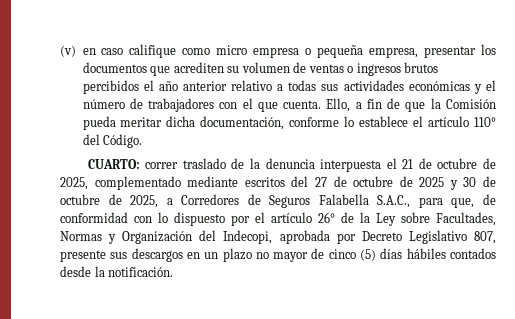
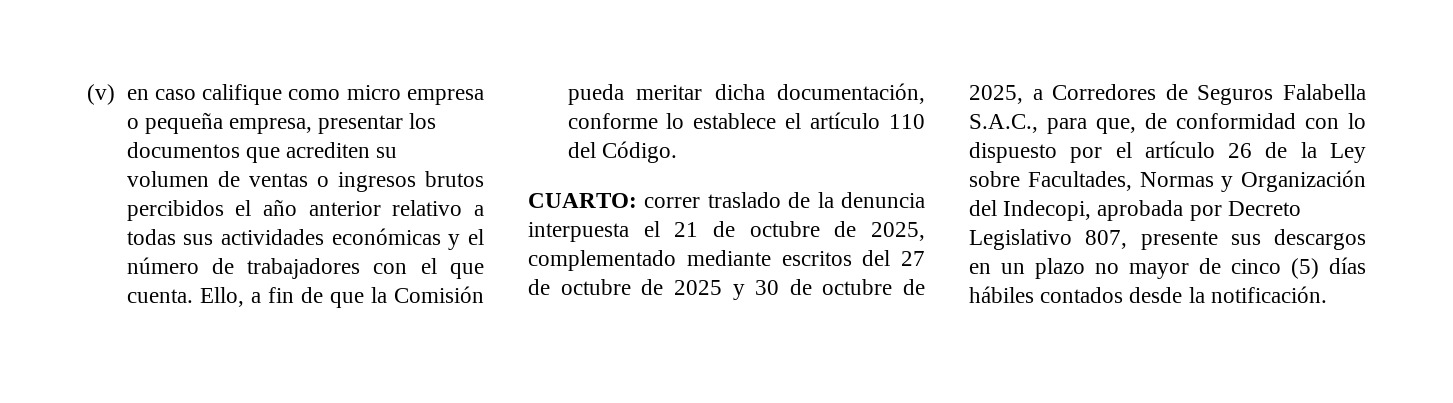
[474,117,497,127] 110° -> [889,114,925,129] 110
[318,212,335,223] 26° -> [1228,143,1253,158] 26

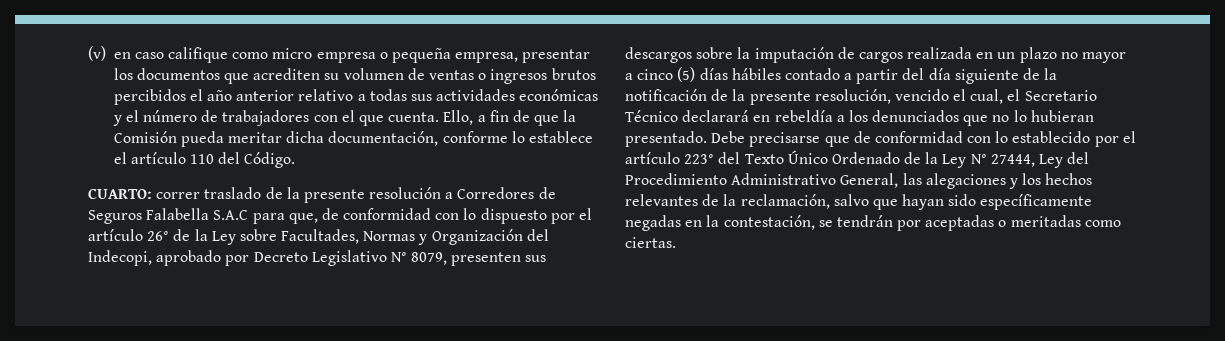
[841,192,925,208] [528,221,925,242] [528,250,925,271] [528,279,925,300] [969,85,1023,104] denuncia interpuesta el 21 de octubre de 2025, complementado mediante escritos del 27 de octubre de 2025 y 30 de octubre de 2025, -> [303,187,442,203] presente resolución
[969,114,1038,133] S.A.C., -> [213,210,249,220] S.A.C
[1228,143,1253,158] 26 -> [147,231,170,241] 26°
[1097,200,1184,221] aprobada -> [156,250,222,266] aprobado
[1085,229,1366,250] 807, presente sus descargos -> [390,252,547,266] [625,47,973,63] N° 8079, presenten sus descargos sobre la imputación de cargos realizada
[1199,258,1221,274] de -> [625,73,633,80] a
[1040,286,1327,303] contados desde la notificación. -> [784,68,1058,84] [625,89,1097,105] [625,110,1094,126] [625,131,1136,147] [625,150,1090,168] [625,173,1093,189] [625,194,1093,210] [625,215,1121,231] [625,237,676,248] contado a partir del día siguiente de la notificación de la presente resolución, vencido el cual, el Secretario Técnico declarará en rebeldía a los denunciados que no lo hubieran presentado. Debe precisarse que de conformidad con lo establecido por el artículo 223° del Texto Único Ordenado de la Ley N° 27444, Ley del Procedimiento Administrativo General, las alegaciones y los hechos relevantes de la reclamación, salvo que hayan sido específicamente negadas en la contestación, se tendrán por aceptadas o meritadas como ciertas.

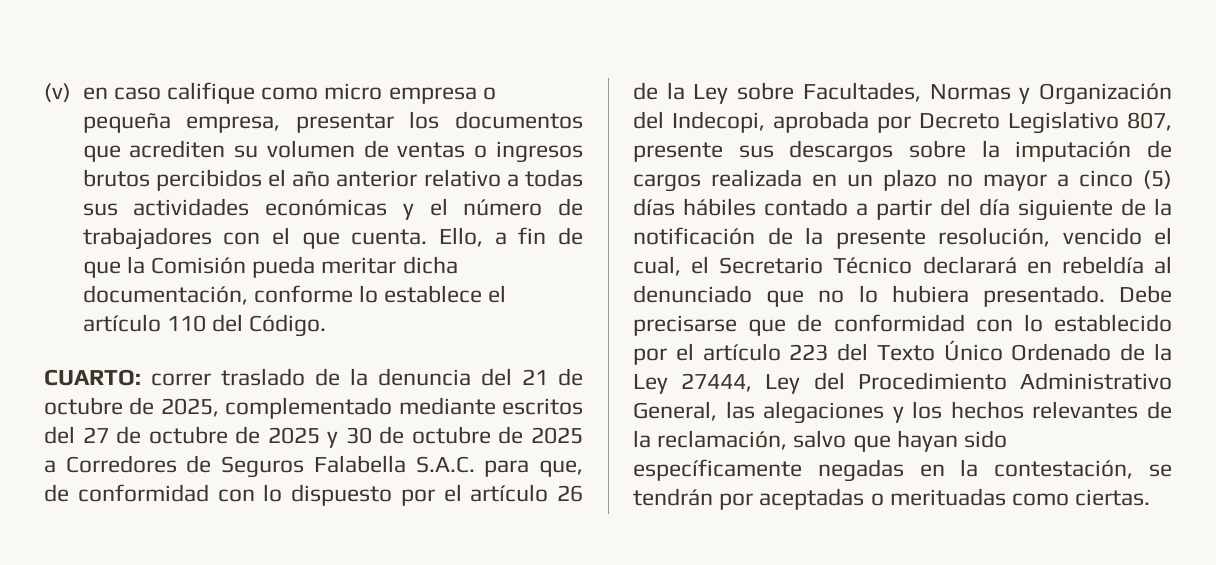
[303,187,442,203] presente resolución -> [378,368,583,386] [44,397,583,419] [44,426,583,448] denuncia del 21 de octubre de 2025, complementado mediante escritos del 27 de octubre de 2025 y 30 de octubre de 2025
[213,210,249,220] S.A.C -> [415,456,475,473] S.A.C.
[147,231,170,241] 26° -> [557,485,583,502] 26
[156,250,222,266] aprobado -> [773,111,869,133] aprobada
[390,252,522,266] N° 8079, presenten -> [1127,112,1172,131] [633,142,723,162] 807, presente
[836,110,960,122] a los denunciados -> [1154,256,1172,274] [633,285,752,303] al denunciado
[1030,110,1094,122] hubieran -> [891,285,969,303] hubiera
[684,154,715,164] 223° -> [789,344,829,361] 223
[970,154,987,164] N° -> (668, 384) none
[1010,215,1081,227] meritadas -> [889,488,1006,506] merituadas

